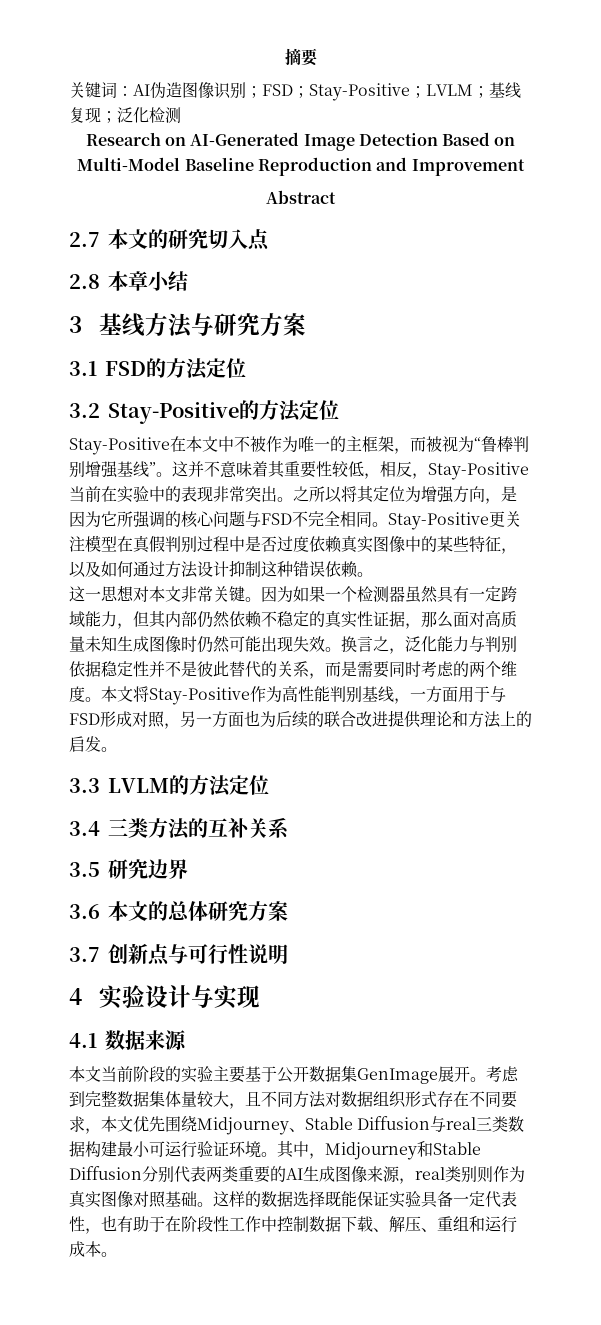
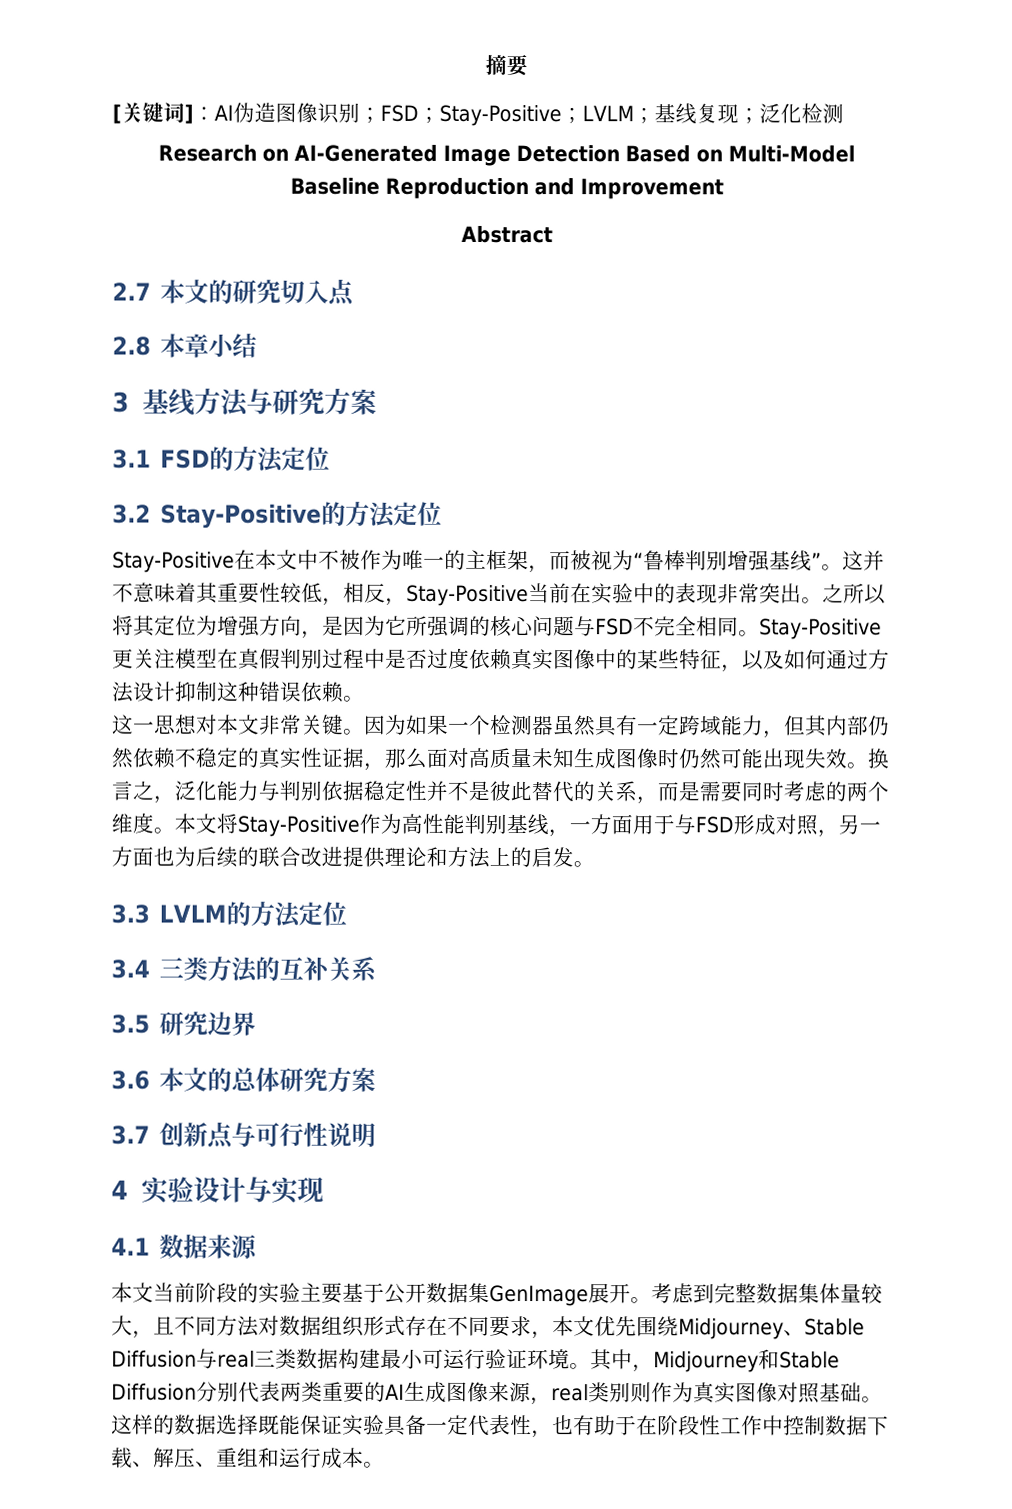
[69,82,117,98] 关键词 -> [112,102,194,124] [关键词]

